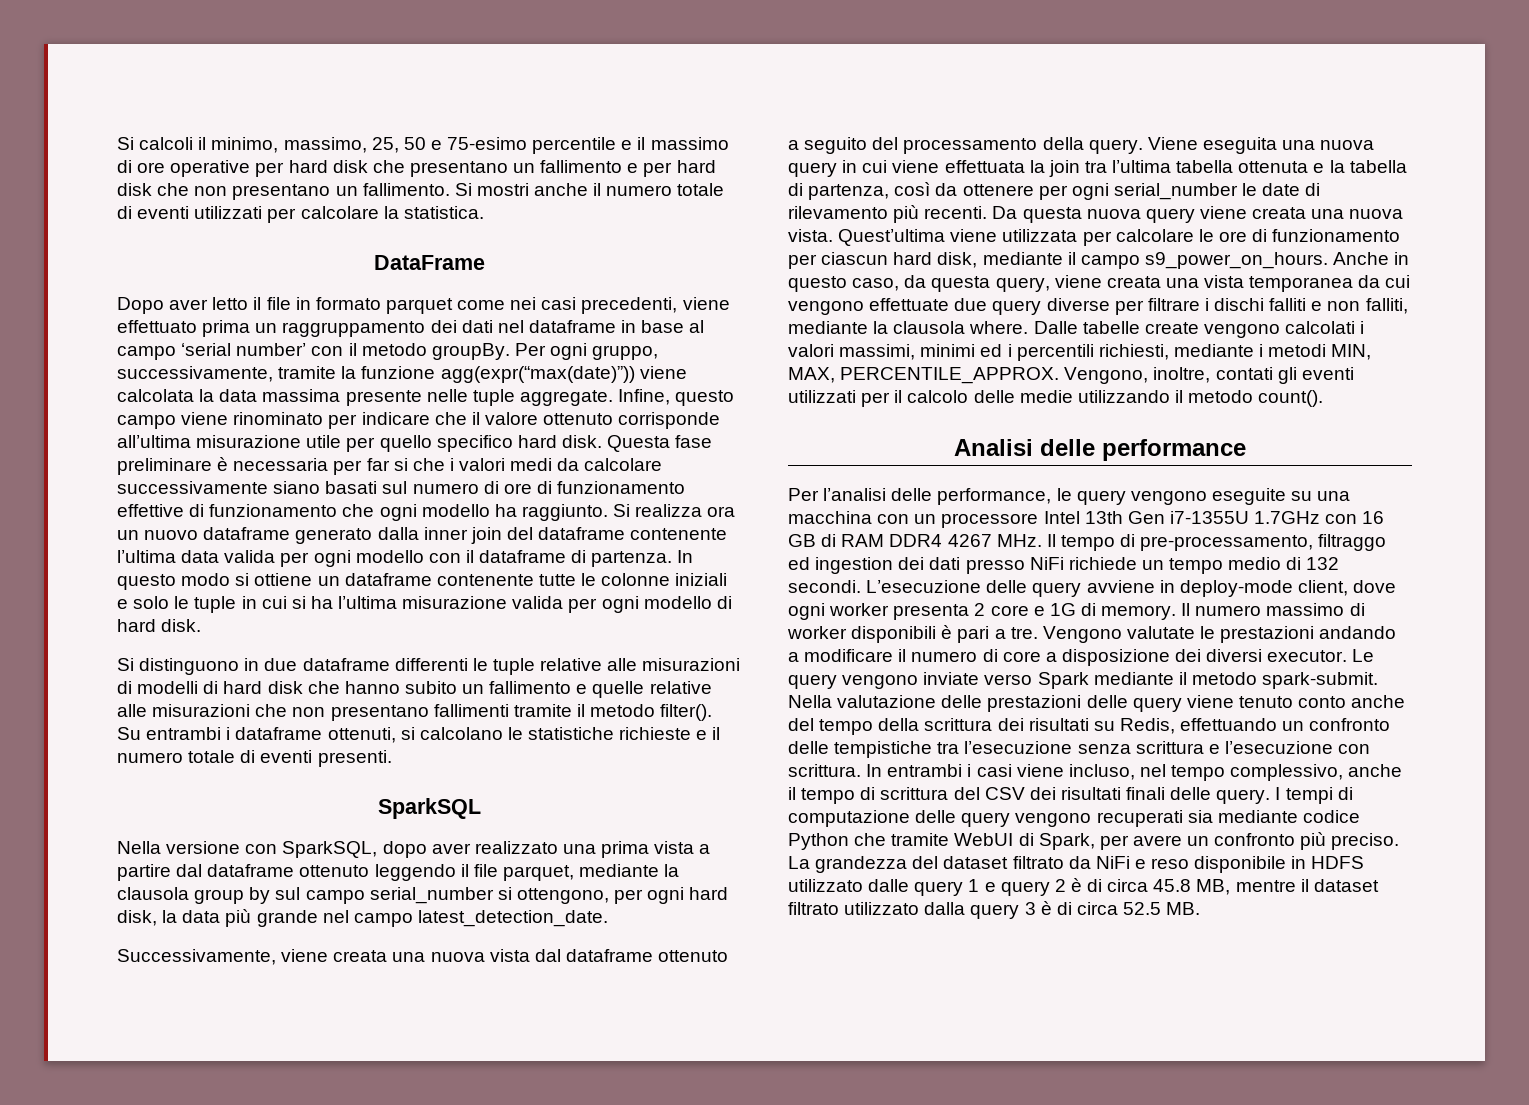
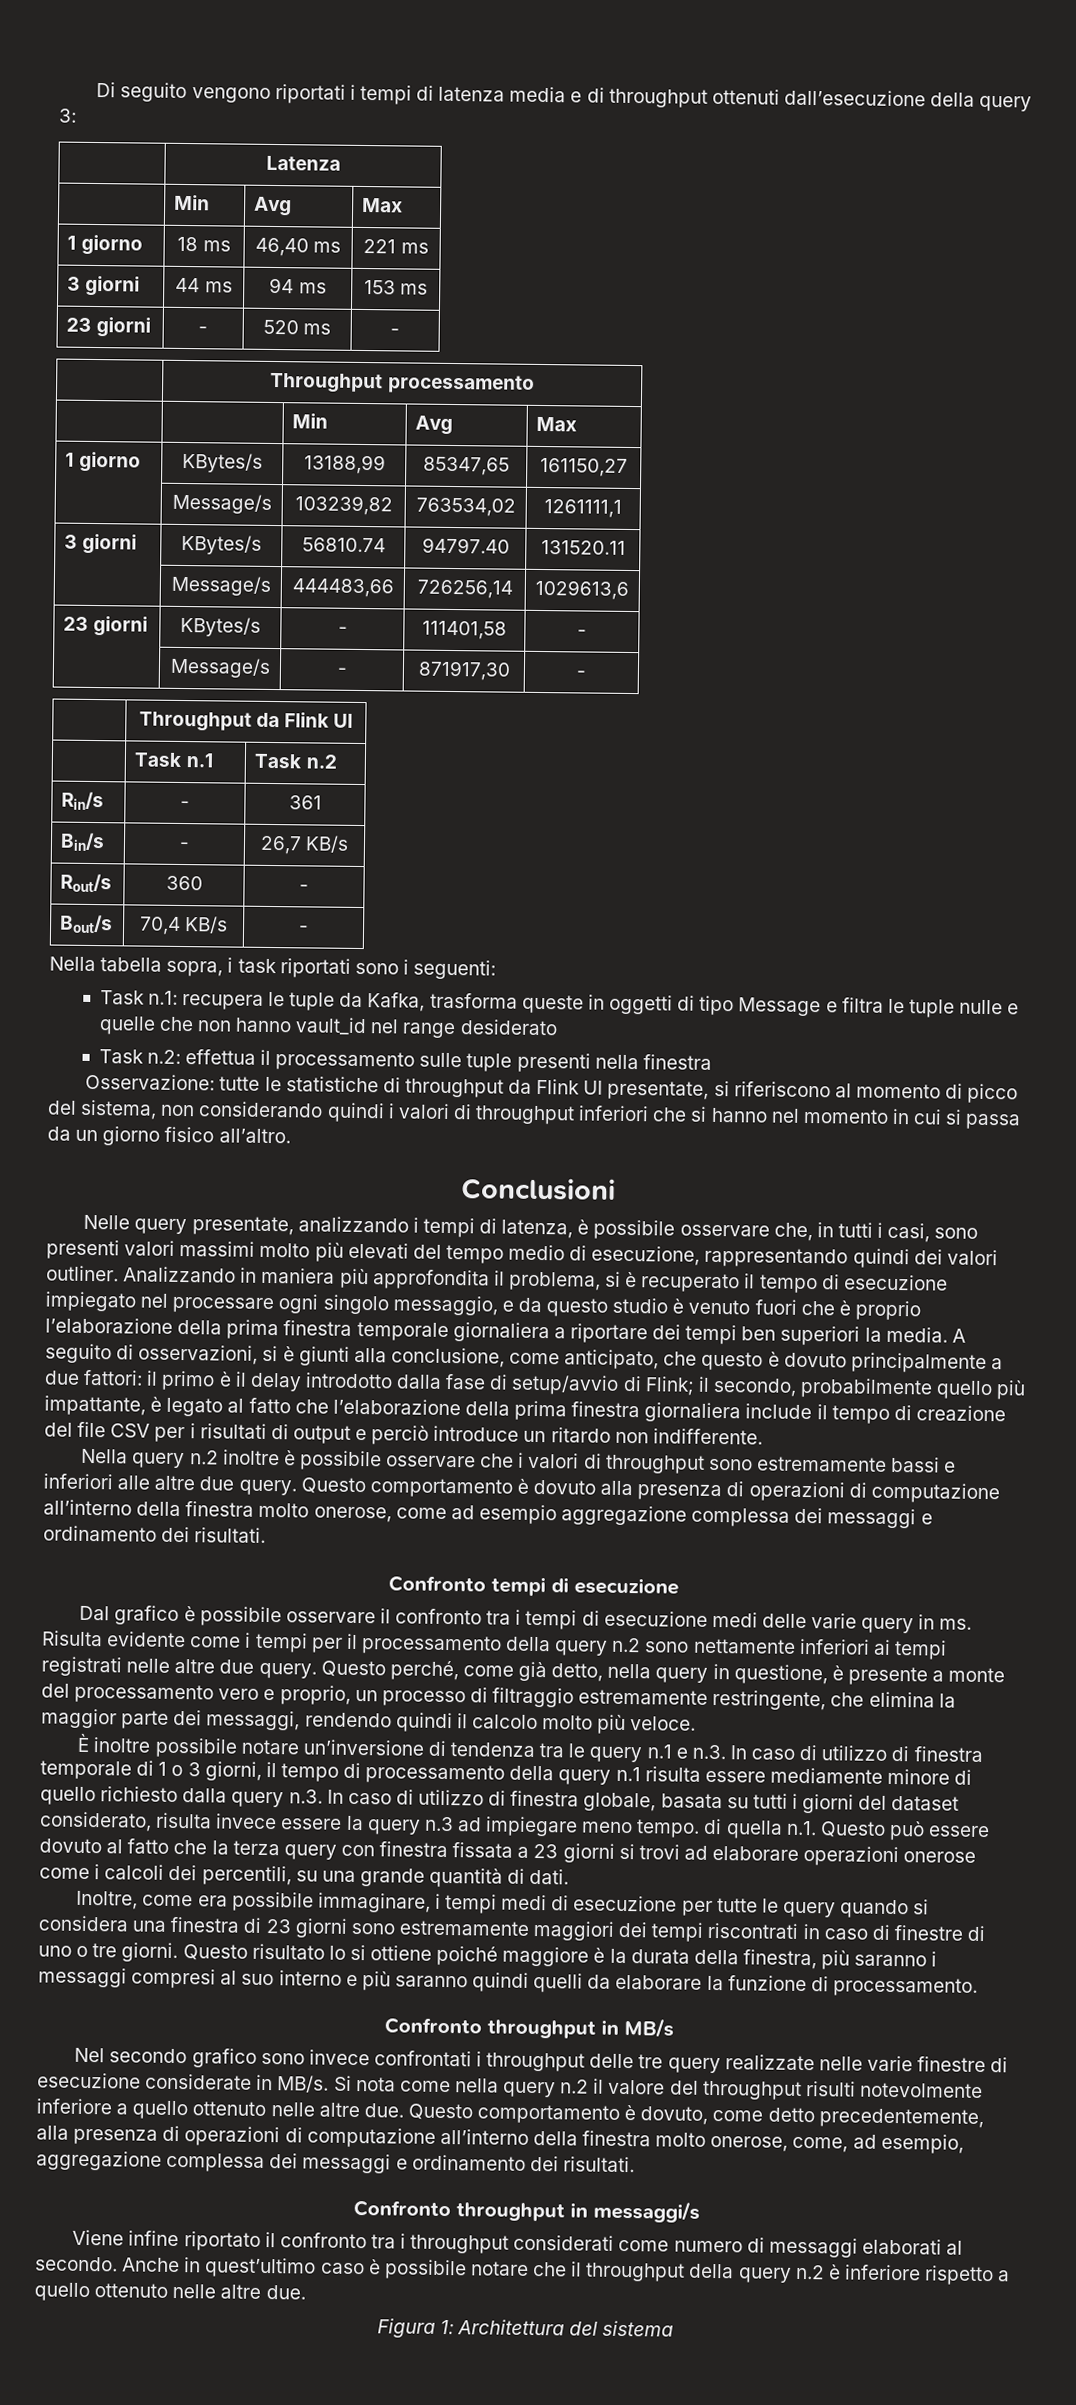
[117,137,729,154] [117,160,716,177] [117,183,725,200] [117,206,484,223] [373,255,485,270] [117,297,730,314] [117,320,705,337] [117,343,659,360] [117,366,687,383] [117,389,735,406] [117,412,721,429] [117,435,713,452] [117,457,663,475] [117,481,686,494] [117,504,736,521] [117,527,728,544] [117,550,694,567] [117,573,728,590] [117,596,732,613] [117,619,202,632] [117,658,741,675] [117,681,712,698] [117,704,713,721] [117,727,721,743] [117,750,392,767] [377,798,481,819] [117,841,711,858] [117,864,680,881] [117,887,729,904] [117,909,608,927] [117,949,729,965] [788,137,1375,154] [788,160,1407,177] [788,182,1321,200] [788,205,1404,223] [788,229,1401,246] [788,252,1410,269] [788,275,1411,292] [788,298,1408,315] [788,321,1365,338] [788,344,1372,361] [788,367,1354,384] [788,390,1324,407] [954,439,1246,461] [788,488,1351,505] [788,511,1385,528] [788,534,1387,551] [788,557,1340,574] [788,580,1397,597] [788,603,1365,620] [787,625,1397,643] [788,649,1375,666] [788,672,1379,689] [788,695,1406,712] [788,718,1391,735] [788,741,1371,758] [788,764,1403,781] [788,787,1353,804] [788,810,1360,827] [788,832,1400,850] [788,856,1365,873] [788,878,1379,896] [788,901,1201,919] Si calcoli il minimo, massimo, 25, 50 e 75-esimo percentile e il massimo di ore operative per hard disk che presentano un fallimento e per hard disk che non presentano un fallimento. Si mostri anche il numero totale di eventi utilizzati per calcolare la statistica. // DataFrame // Dopo aver letto il file in formato parquet come nei casi precedenti, viene effettuato prima un raggruppamento dei dati nel dataframe in base al campo ‘serial number’ con il metodo groupBy. Per ogni gruppo, successivamente, tramite la funzione agg(expr(“max(date)”)) viene calcolata la data massima presente nelle tuple aggregate. Infine, questo campo viene rinominato per indicare che il valore ottenuto corrisponde all’ultima misurazione utile per quello specifico hard disk. Questa fase preliminare è necessaria per far si che i valori medi da calcolare successivamente siano basati sul numero di ore di funzionamento effettive di funzionamento che ogni modello ha raggiunto. Si realizza ora un nuovo dataframe generato dalla inner join del dataframe contenente l’ultima data valida per ogni modello con il dataframe di partenza. In questo modo si ottiene un dataframe contenente tutte le colonne iniziali e solo le tuple in cui si ha l’ultima misurazione valida per ogni modello di hard disk. // Si distinguono in due dataframe differenti le tuple relative alle misurazioni di modelli di hard disk che hanno subito un fallimento e quelle relative alle misurazioni che non presentano fallimenti tramite il metodo filter(). Su entrambi i dataframe ottenuti, si calcolano le statistiche richieste e il numero totale di eventi presenti. // SparkSQL // Nella versione con SparkSQL, dopo aver realizzato una prima vista a partire dal dataframe ottenuto leggendo il file parquet, mediante la clausola group by sul campo serial_number si ottengono, per ogni hard disk, la data più grande nel campo latest_detection_date. // Successivamente, viene creata una nuova vista dal dataframe ottenuto a seguito del processamento della query. Viene eseguita una nuova query in cui viene effettuata la join tra l’ultima tabella ottenuta e la tabella di partenza, così da ottenere per ogni serial_number le date di rilevamento più recenti. Da questa nuova query viene creata una nuova vista. Quest’ultima viene utilizzata per calcolare le ore di funzionamento per ciascun hard disk, mediante il campo s9_power_on_hours. Anche in questo caso, da questa query, viene creata una vista temporanea da cui vengono effettuate due query diverse per filtrare i dischi falliti e non falliti, mediante la clausola where. Dalle tabelle create vengono calcolati i valori massimi, minimi ed i percentili richiesti, mediante i metodi MIN, MAX, PERCENTILE_APPROX. Vengono, inoltre, contati gli eventi utilizzati per il calcolo delle medie utilizzando il metodo count(). // Analisi delle performance // Per l’analisi delle performance, le query vengono eseguite su una macchina con un processore Intel 13th Gen i7-1355U 1.7GHz con 16 GB di RAM DDR4 4267 MHz. Il tempo di pre-processamento, filtraggo ed ingestion dei dati presso NiFi richiede un tempo medio di 132 secondi. L’esecuzione delle query avviene in deploy-mode client, dove ogni worker presenta 2 core e 1G di memory. Il numero massimo di worker disponibili è pari a tre. Vengono valutate le prestazioni andando a modificare il numero di core a disposizione dei diversi executor. Le query vengono inviate verso Spark mediante il metodo spark-submit. Nella valutazione delle prestazioni delle query viene tenuto conto anche del tempo della scrittura dei risultati su Redis, effettuando un confronto delle tempistiche tra l’esecuzione senza scrittura e l’esecuzione con scrittura. In entrambi i casi viene incluso, nel tempo complessivo, anche il tempo di scrittura del CSV dei risultati finali delle query. I tempi di computazione delle query vengono recuperati sia mediante codice Python che tramite WebUI di Spark, per avere un confronto più preciso. La grandezza del dataset filtrato da NiFi e reso disponibile in HDFS utilizzato dalle query 1 e query 2 è di circa 45.8 MB, mentre il dataset filtrato utilizzato dalla query 3 è di circa 52.5 MB. -> [96,81,1033,112] [59,108,77,123] [265,155,341,171] [174,194,211,211] [254,196,293,217] [362,197,404,213] [67,234,143,256] [177,236,231,252] [254,237,342,257] [363,238,429,254] [67,275,140,297] [175,277,233,293] [269,277,327,294] [363,279,429,295] [66,317,151,338] [198,326,208,334] [262,319,332,335] [390,328,400,336] [270,372,535,394] [292,413,329,429] [415,415,454,436] [536,416,578,432] [65,451,141,473] [182,452,263,473] [303,454,386,475] [423,456,510,476] [540,457,628,477] [171,493,272,514] [294,495,393,516] [415,497,516,517] [544,499,622,518] [64,533,137,555] [181,534,262,555] [301,537,386,553] [421,537,510,554] [540,539,626,555] [170,575,271,596] [291,578,394,598] [416,579,513,599] [535,579,629,600] [63,615,148,637] [180,616,261,637] [337,626,348,634] [422,620,507,640] [577,629,587,637] [169,657,271,678] [336,667,347,675] [417,660,511,681] [576,670,586,678] [138,711,354,732] [134,752,213,768] [254,753,337,769] [61,791,105,811] [180,800,190,809] [288,795,322,810] [60,832,106,852] [179,841,190,850] [259,835,350,855] [60,873,113,893] [165,875,203,891] [299,884,309,892] [59,914,114,934] [138,916,229,935] [299,925,309,933] [49,956,497,980] [99,990,1020,1018] [98,1016,558,1039] [98,1049,712,1073] [85,1073,1019,1104] [47,1099,1022,1130] [47,1126,291,1146] [461,1177,616,1201] [83,1214,979,1243] [46,1239,998,1269] [46,1265,948,1294] [45,1291,921,1321] [45,1317,966,1346] [45,1343,1003,1374] [44,1369,1027,1400] [44,1395,1006,1424] [44,1421,763,1445] [81,1448,957,1474] [43,1473,1000,1504] [43,1499,933,1529] [43,1525,267,1543] [388,1575,679,1597] [79,1605,973,1634] [42,1630,947,1660] [41,1656,1006,1686] [41,1683,956,1711] [41,1708,697,1735] [77,1732,983,1763] [40,1760,973,1785] [40,1786,960,1814] [39,1811,991,1841] [39,1838,977,1867] [39,1864,570,1888] [76,1890,930,1919] [38,1915,986,1942] [38,1942,938,1970] [38,1967,978,1997] [383,2017,674,2039] [74,2047,1009,2074] [37,2072,983,2100] [36,2098,984,2129] [36,2125,964,2154] [36,2150,635,2174] [353,2200,700,2223] [72,2229,964,2258] [35,2256,1011,2286] [34,2282,306,2302] [376,2318,675,2338] Di seguito vengono riportati i tempi di latenza media e di throughput ottenuti dall’esecuzione della query 3: // | Latenza // | Min | Avg | Max // 1 giorno | 18 ms | 46,40 ms | 221 ms // 3 giorni | 44 ms | 94 ms | 153 ms // 23 giorni | - | 520 ms | - // | Throughput processamento // | | Min | Avg | Max // 1 giorno | KBytes/s | 13188,99 | 85347,65 | 161150,27 // | Message/s | 103239,82 | 763534,02 | 1261111,1 // 3 giorni | KBytes/s | 56810.74 | 94797.40 | 131520.11 // | Message/s | 444483,66 | 726256,14 | 1029613,6 // 23 giorni | KBytes/s | - | 111401,58 | - // | Message/s | - | 871917,30 | - // | Throughput da Flink UI // | Task n.1 | Task n.2 // Rin/s | - | 361 // Bin/s | - | 26,7 KB/s // Rout/s | 360 | - // Bout/s | 70,4 KB/s | - // Nella tabella sopra, i task riportati sono i seguenti: // Task n.1: recupera le tuple da Kafka, trasforma queste in oggetti di tipo Message e filtra le tuple nulle e quelle che non hanno vault_id nel range desiderato // Task n.2: effettua il processamento sulle tuple presenti nella finestra // Osservazione: tutte le statistiche di throughput da Flink UI presentate, si riferiscono al momento di picco del sistema, non considerando quindi i valori di throughput inferiori che si hanno nel momento in cui si passa da un giorno fisico all’altro. // Conclusioni // Nelle query presentate, analizzando i tempi di latenza, è possibile osservare che, in tutti i casi, sono presenti valori massimi molto più elevati del tempo medio di esecuzione, rappresentando quindi dei valori outliner. Analizzando in maniera più approfondita il problema, si è recuperato il tempo di esecuzione impiegato nel processare ogni singolo messaggio, e da questo studio è venuto fuori che è proprio l’elaborazione della prima finestra temporale giornaliera a riportare dei tempi ben superiori la media. A seguito di osservazioni, si è giunti alla conclusione, come anticipato, che questo è dovuto principalmente a due fattori: il primo è il delay introdotto dalla fase di setup/avvio di Flink; il secondo, probabilmente quello più impattante, è legato al fatto che l’elaborazione della prima finestra giornaliera include il tempo di creazione del file CSV per i risultati di output e perciò introduce un ritardo non indifferente. // Nella query n.2 inoltre è possibile osservare che i valori di throughput sono estremamente bassi e inferiori alle altre due query. Questo comportamento è dovuto alla presenza di operazioni di computazione all’interno della finestra molto onerose, come ad esempio aggregazione complessa dei messaggi e ordinamento dei risultati. // Confronto tempi di esecuzione // Dal grafico è possibile osservare il confronto tra i tempi di esecuzione medi delle varie query in ms. Risulta evidente come i tempi per il processamento della query n.2 sono nettamente inferiori ai tempi registrati nelle altre due query. Questo perché, come già detto, nella query in questione, è presente a monte del processamento vero e proprio, un processo di filtraggio estremamente restringente, che elimina la maggior parte dei messaggi, rendendo quindi il calcolo molto più veloce. // È inoltre possibile notare un’inversione di tendenza tra le query n.1 e n.3. In caso di utilizzo di finestra temporale di 1 o 3 giorni, il tempo di processamento della query n.1 risulta essere mediamente minore di quello richiesto dalla query n.3. In caso di utilizzo di finestra globale, basata su tutti i giorni del dataset considerato, risulta invece essere la query n.3 ad impiegare meno tempo. di quella n.1. Questo può essere dovuto al fatto che la terza query con finestra fissata a 23 giorni si trovi ad elaborare operazioni onerose come i calcoli dei percentili, su una grande quantità di dati. // Inoltre, come era possibile immaginare, i tempi medi di esecuzione per tutte le query quando si considera una finestra di 23 giorni sono estremamente maggiori dei tempi riscontrati in caso di finestre di uno o tre giorni. Questo risultato lo si ottiene poiché maggiore è la durata della finestra, più saranno i messaggi compresi al suo interno e più saranno quindi quelli da elaborare la funzione di processamento. // Confronto throughput in MB/s // Nel secondo grafico sono invece confrontati i throughput delle tre query realizzate nelle varie finestre di esecuzione considerate in MB/s. Si nota come nella query n.2 il valore del throughput risulti notevolmente inferiore a quello ottenuto nelle altre due. Questo comportamento è dovuto, come detto precedentemente, alla presenza di operazioni di computazione all’interno della finestra molto onerose, come, ad esempio, aggregazione complessa dei messaggi e ordinamento dei risultati. // Confronto throughput in messaggi/s // Viene infine riportato il confronto tra i throughput considerati come numero di messaggi elaborati al secondo. Anche in quest’ultimo caso è possibile notare che il throughput della query n.2 è inferiore rispetto a quello ottenuto nelle altre due. // Figura 1: Architettura del sistema

